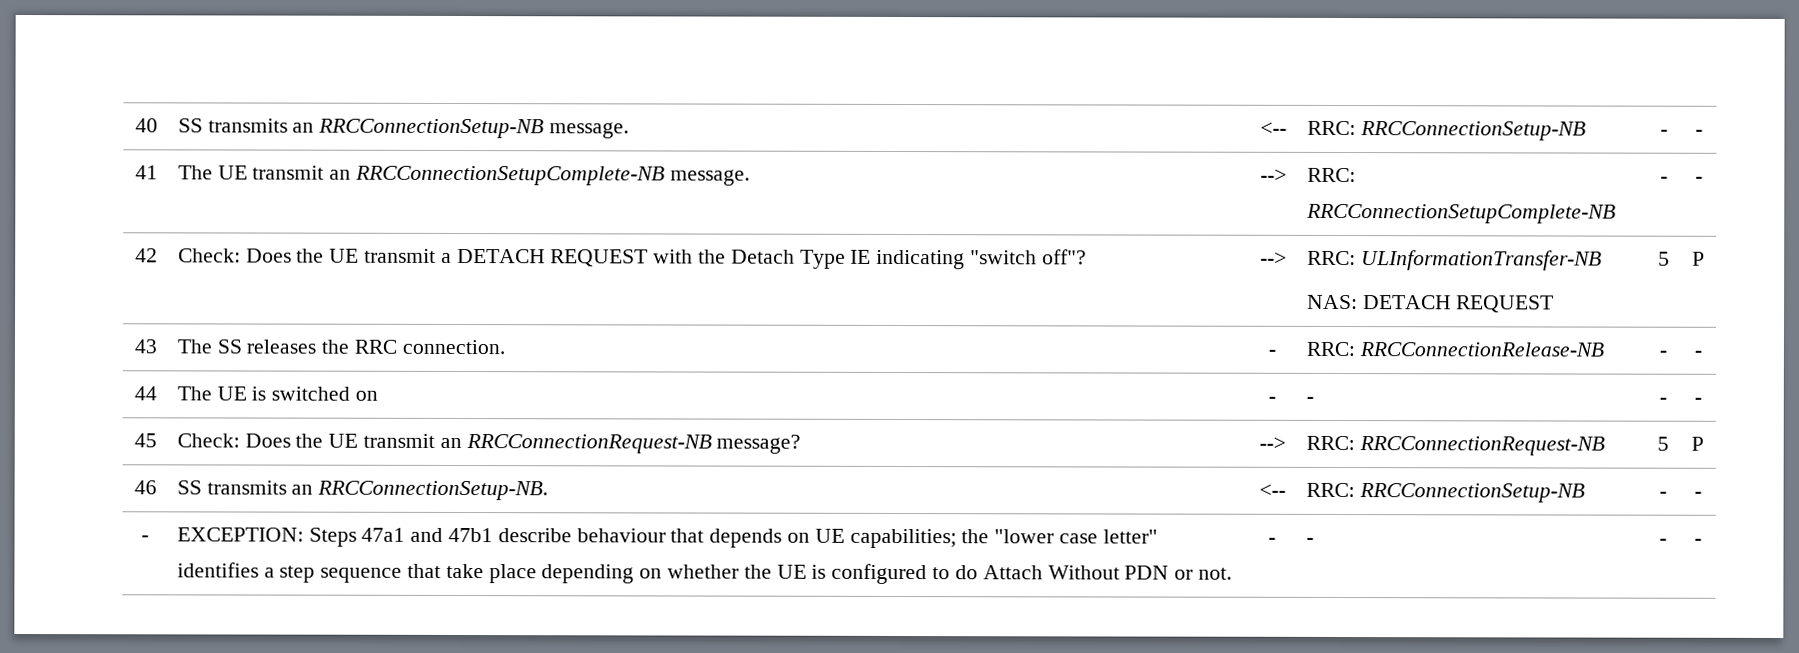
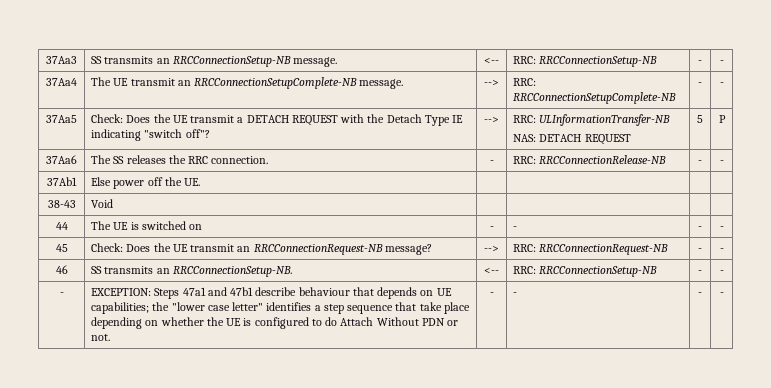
[134,118,158,133] 40 -> [46,56,77,64] 37Aa3
[134,165,158,180] 41 -> [46,78,77,86] 37Aa4
[134,248,158,263] 42 -> [46,115,77,123] 37Aa5
[133,339,157,354] 43 -> [46,155,77,164] 37Aa6
(1702, 353) none -> [47,177,77,186] [91,177,201,189] [47,200,76,208] [91,199,114,208] // 37Ab1 | Else power off the UE. | | | | // 38-43 | Void | | | |
[1657,436,1669,451] [1691,436,1704,451] 5 | P -> [698,248,702,252] [719,248,724,252] - | -

